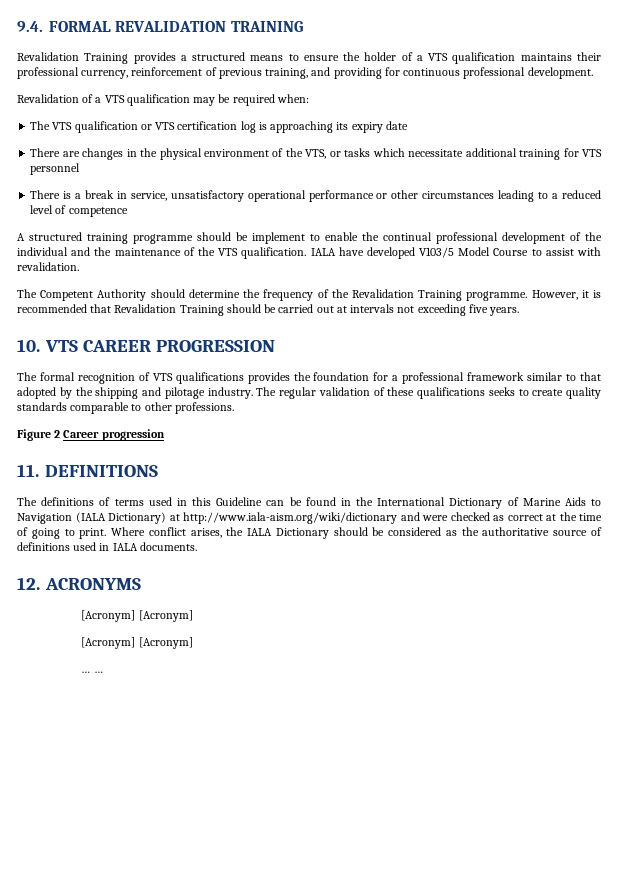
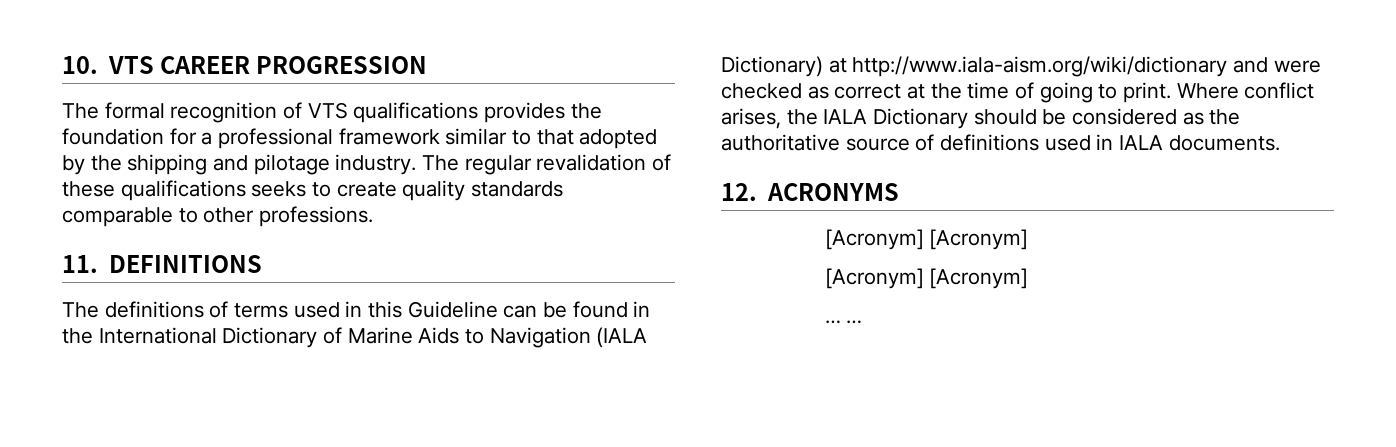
[17,21,303,32] [17,52,601,64] [17,67,593,79] [17,94,309,106] [30,121,408,133] [30,148,602,160] [30,163,81,175] [30,190,601,202] [30,205,128,217] [17,232,602,244] [17,247,601,259] [17,262,79,271] [17,289,601,301] [17,304,520,316] 9.4. FORMAL REVALIDATION TRAINING // Revalidation Training provides a structured means to ensure the holder of a VTS qualification maintains their professional currency, reinforcement of previous training, and providing for continuous professional development. // Revalidation of a VTS qualification may be required when: // The VTS qualification or VTS certification log is approaching its expiry date // There are changes in the physical environment of the VTS, or tasks which necessitate additional training for VTS personnel // There is a break in service, unsatisfactory operational performance or other circumstances leading to a reduced level of competence // A structured training programme should be implement to enable the continual professional development of the individual and the maintenance of the VTS qualification. IALA have developed V103/5 Model Course to assist with revalidation. // The Competent Authority should determine the frequency of the Revalidation Training programme. However, it is recommended that Revalidation Training should be carried out at intervals not exceeding five years. // -> (62, 65) none
[318,387,370,396] validation -> [536,154,647,171] revalidation
[17,429,165,441] // Figure 2 Career progression -> (374, 216) none

